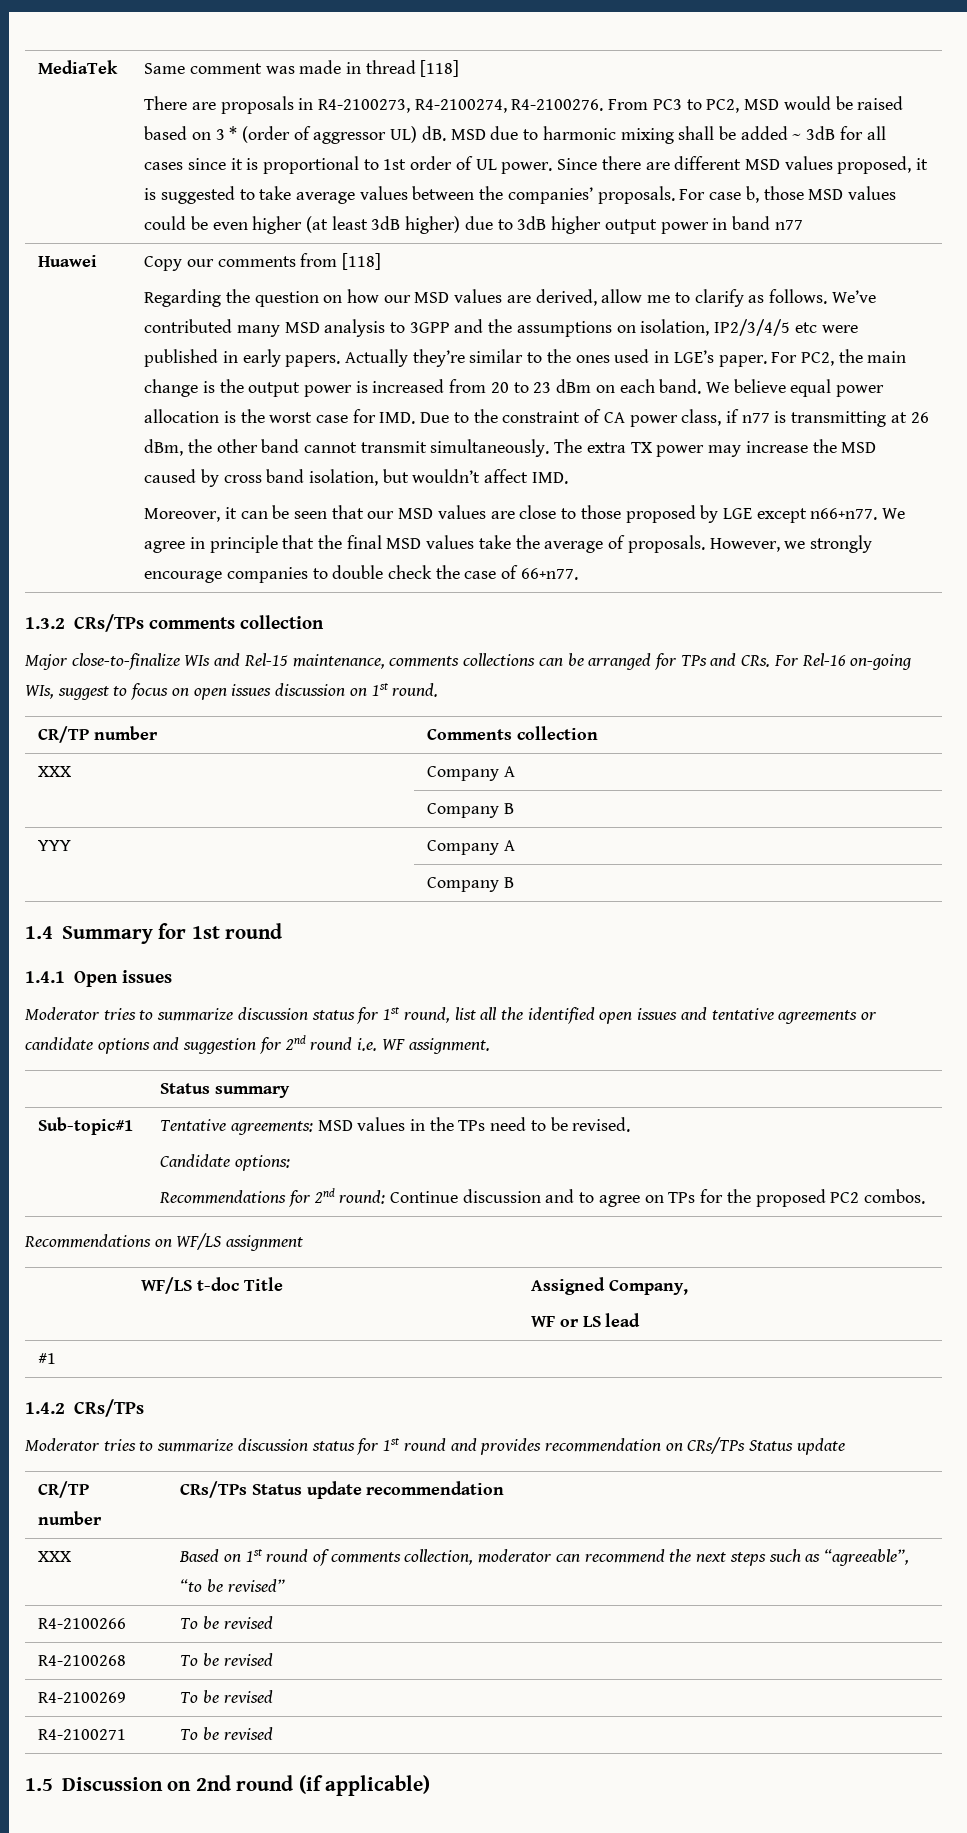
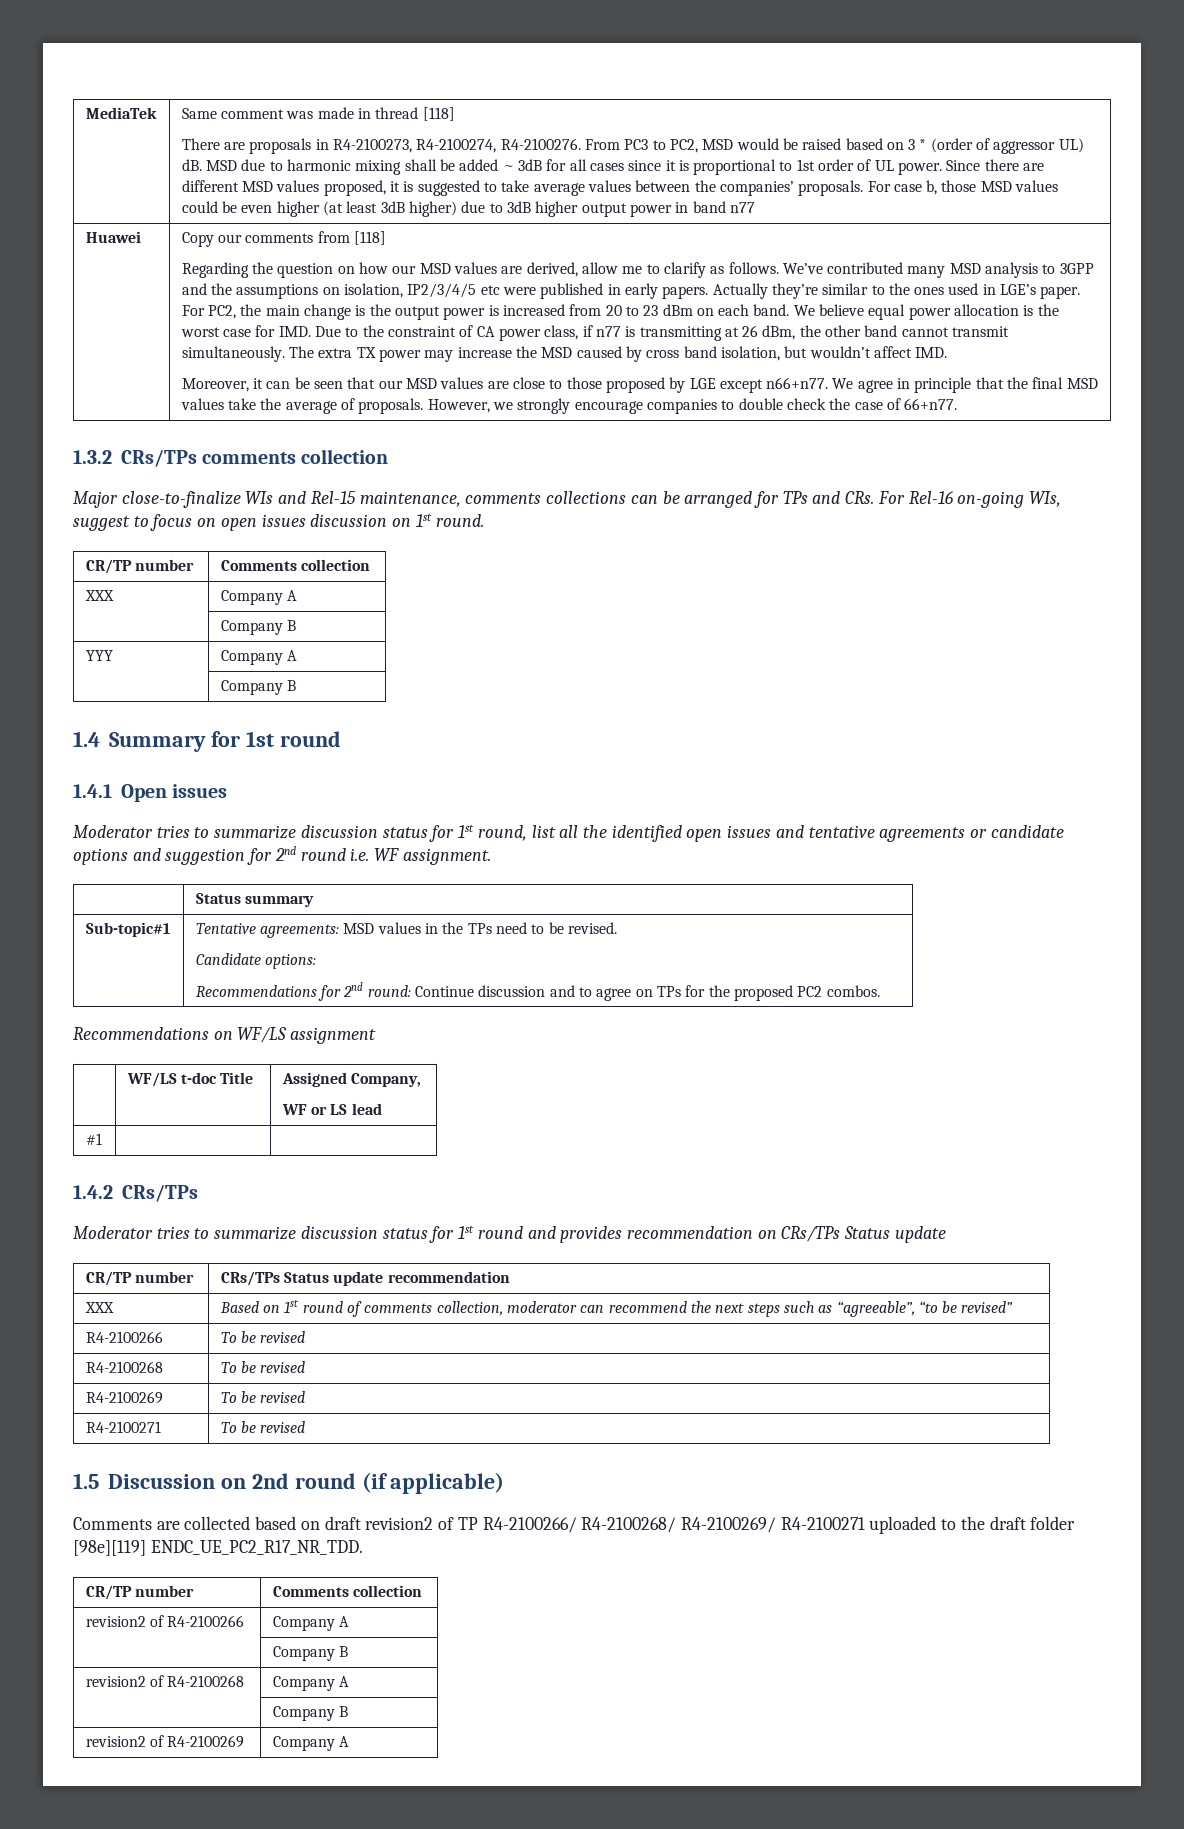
(431, 1785) none -> [73,1516,1076,1534] [73,1540,363,1556] [85,1585,195,1600] [272,1585,423,1597] [85,1615,245,1627] [272,1616,350,1631] [272,1646,349,1661] [85,1675,245,1687] [272,1676,350,1691] [272,1706,349,1721] [85,1735,245,1748] [272,1736,350,1751] // Comments are collected based on draft revision2 of TP R4-2100266/ R4-2100268/ R4-2100269/ R4-2100271 uploaded to the draft folder [98e][119] ENDC_UE_PC2_R17_NR_TDD. // CR/TP number | Comments collection // revision2 of R4-2100266 | Company A // | Company B // revision2 of R4-2100268 | Company A // | Company B // revision2 of R4-2100269 | Company A

